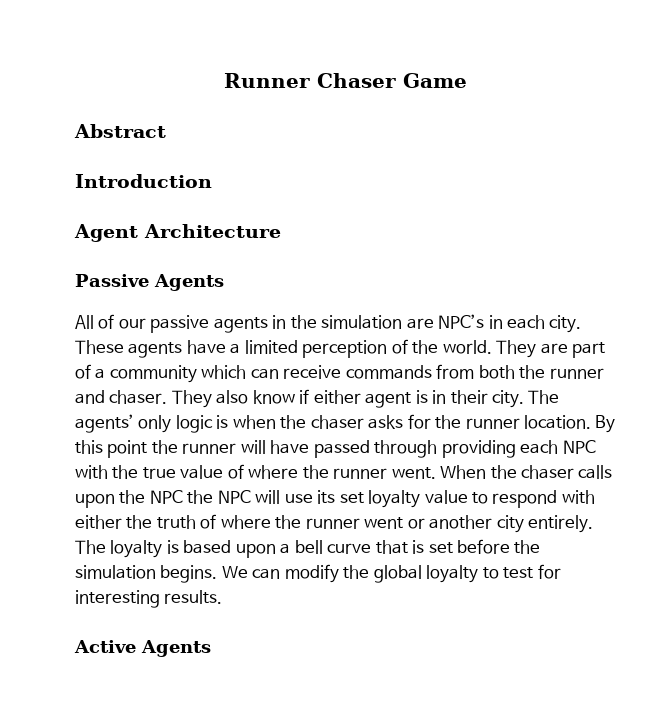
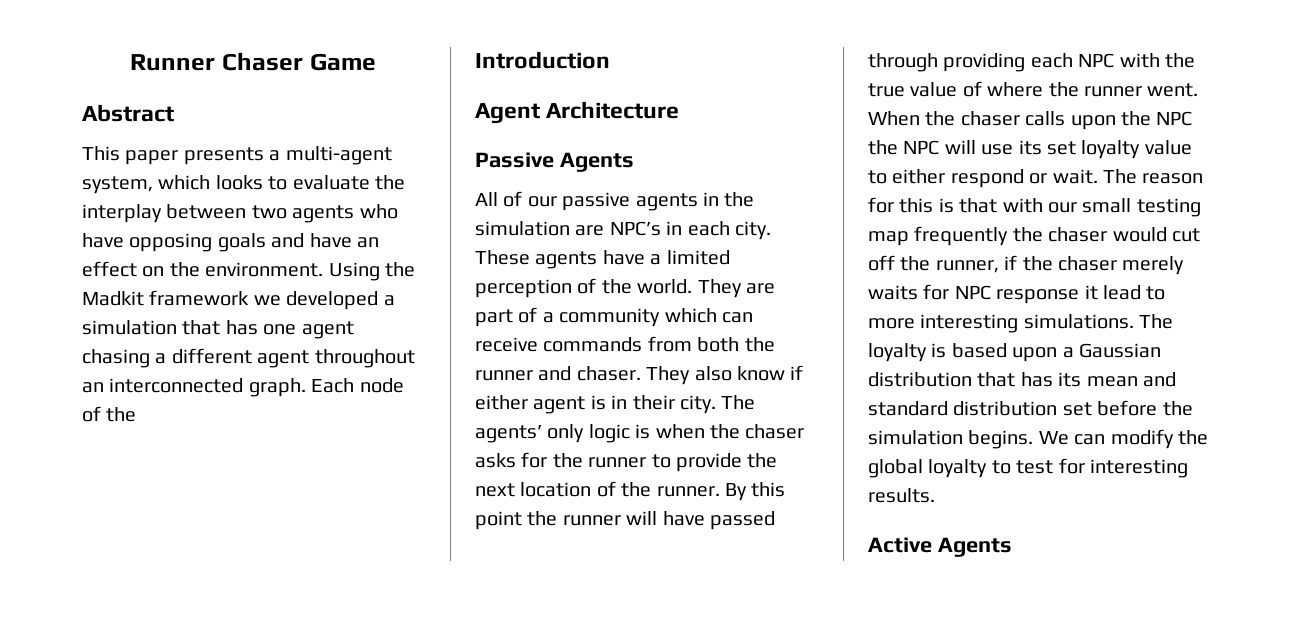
(166, 131) none -> [82,146,392,165] [82,175,405,194] [82,204,398,223] [82,233,379,252] [82,261,415,281] [82,290,395,310] [82,320,354,339] [82,348,415,368] [82,378,404,397] [82,406,137,422] // This paper presents a multi-agent system, which looks to evaluate the interplay between two agents who have opposing goals and have an effect on the environment. Using the Madkit framework we developed a simulation that has one agent chasing a different agent throughout an interconnected graph. Each node of the
[524,415,592,429] location. -> [651,453,778,472] [475,481,720,497] to provide the next location of the runner.
[492,490,595,508] [75,514,593,533] respond with either the truth of where the runner went or another city entirely. -> [892,169,1204,188] [868,197,1201,217] [868,226,1200,246] [868,255,1185,275] [868,284,1166,304] [868,314,1134,333] either respond or wait. The reason for this is that with our small testing map frequently the chaser would cut off the runner, if the chaser merely waits for NPC response it lead to more interesting simulations.
[294,540,425,554] bell curve that is -> [1079,343,1161,358] [868,372,1176,387] [868,401,1058,416] Gaussian distribution that has its mean and standard distribution

